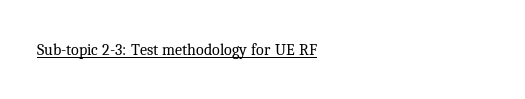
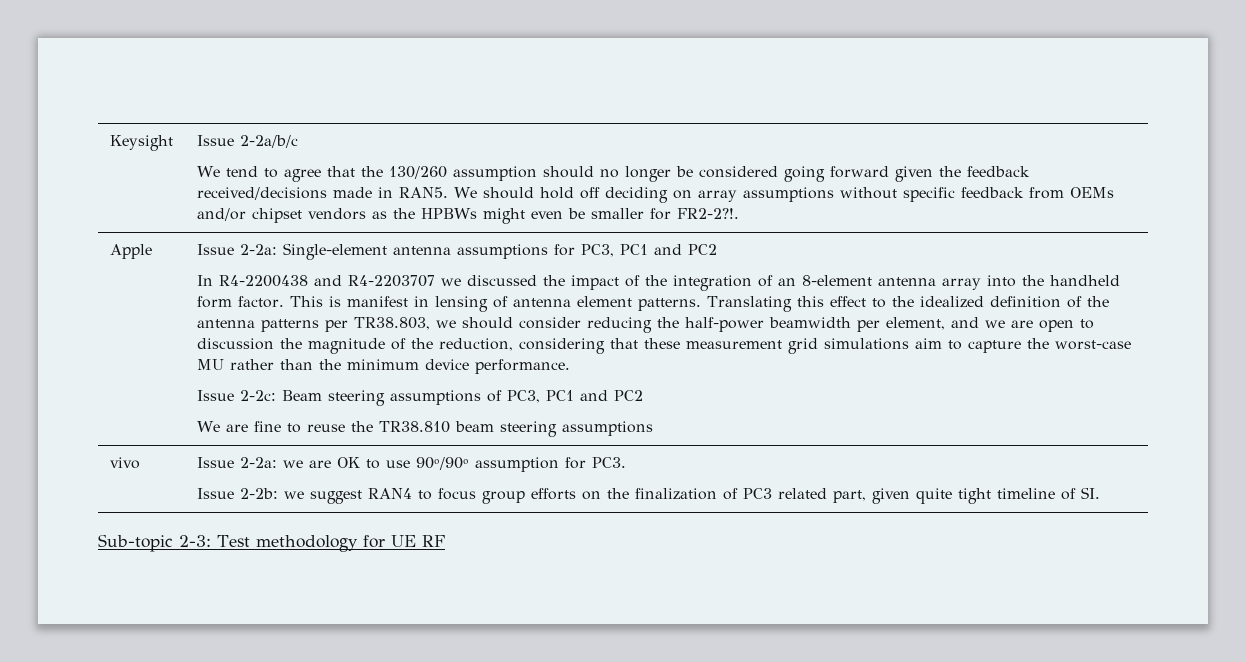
(37, 51) none -> [109,135,173,151] [196,135,298,148] [196,166,1030,182] [196,187,1114,203] [196,208,739,224] [109,244,152,259] [196,243,717,260] [196,275,1120,291] [196,296,1109,312] [196,317,1094,333] [196,338,1131,354] [196,359,570,374] [196,390,643,406] [196,421,653,437] [109,457,140,469] [196,457,626,472] [196,487,1100,504] Keysight | Issue 2-2a/b/c // We tend to agree that the 130/260 assumption should no longer be considered going forward given the feedback received/decisions made in RAN5. We should hold off deciding on array assumptions without specific feedback from OEMs and/or chipset vendors as the HPBWs might even be smaller for FR2-2?!. // Apple | Issue 2-2a: Single-element antenna assumptions for PC3, PC1 and PC2 // In R4-2200438 and R4-2203707 we discussed the impact of the integration of an 8-element antenna array into the handheld form factor. This is manifest in lensing of antenna element patterns. Translating this effect to the idealized definition of the antenna patterns per TR38.803, we should consider reducing the half-power beamwidth per element, and we are open to discussion the magnitude of the reduction, considering that these measurement grid simulations aim to capture the worst-case MU rather than the minimum device performance. // Issue 2-2c: Beam steering assumptions of PC3, PC1 and PC2 // We are fine to reuse the TR38.810 beam steering assumptions // vivo | Issue 2-2a: we are OK to use 90º/90º assumption for PC3. // Issue 2-2b: we suggest RAN4 to focus group efforts on the finalization of PC3 related part, given quite tight timeline of SI. //

